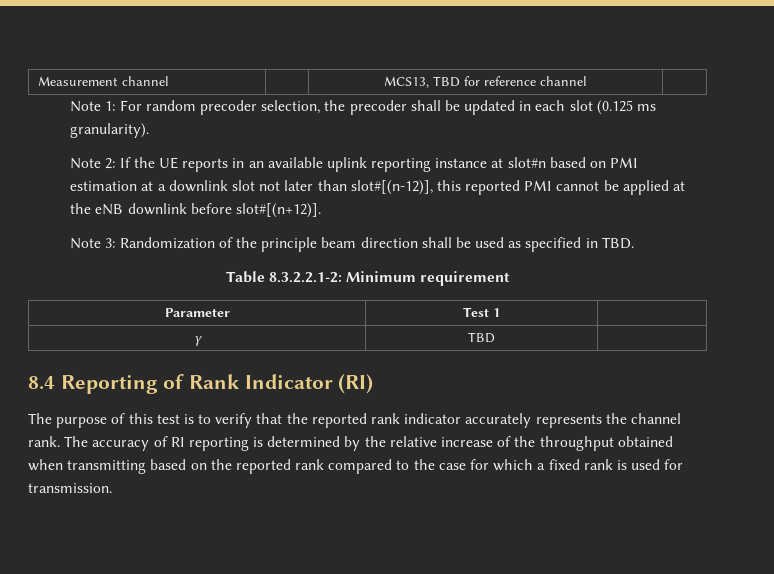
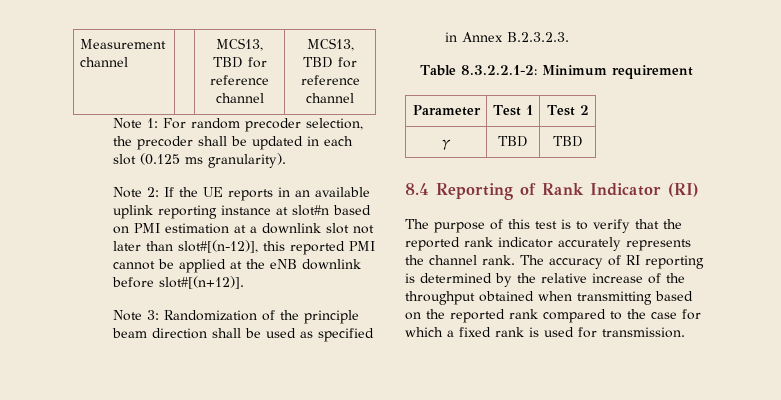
(587, 81) none -> [306,38,354,51] [303,57,357,68] [300,75,360,85] [306,93,354,103] MCS13, TBD for reference channel
[601,237,634,249] TBD. -> [462,32,570,42] Annex B.2.3.2.3.
(500, 312) none -> [546,105,589,116] Test 2
(495, 337) none -> [552,136,583,147] TBD

